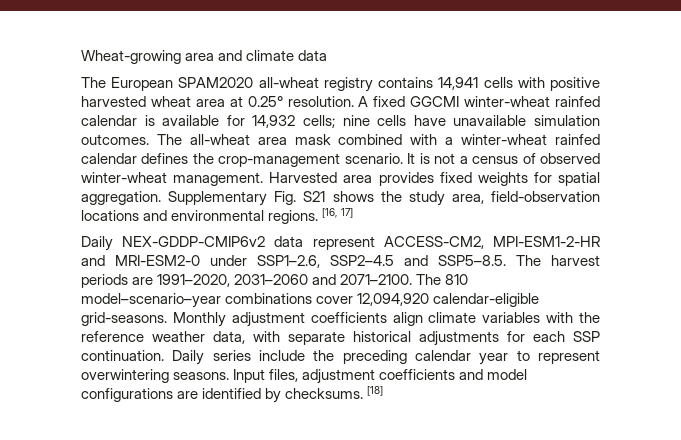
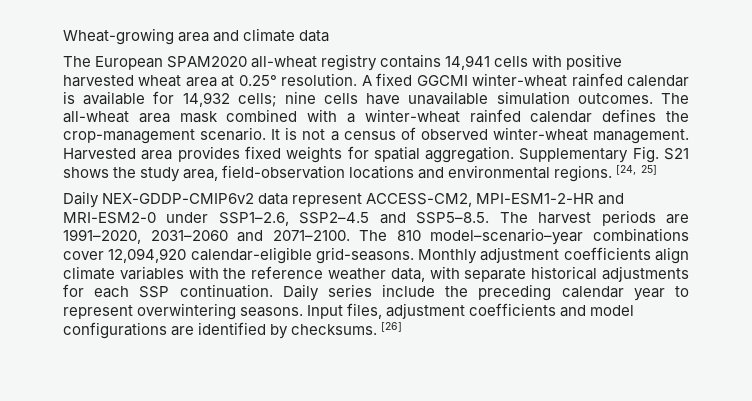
[322,208,354,218] [16, 17] -> [616,165,657,175] [24, 25]
[367,386,384,396] [18] -> [381,322,403,332] [26]

